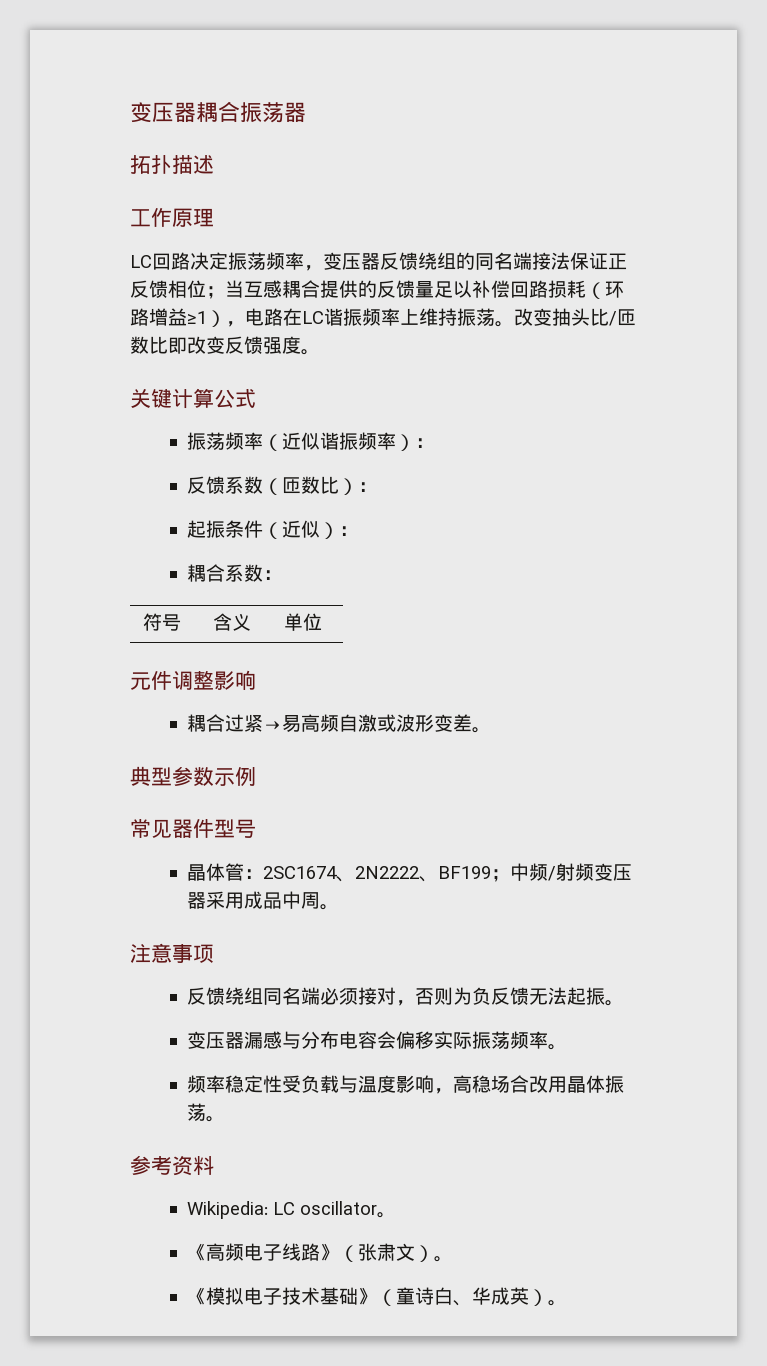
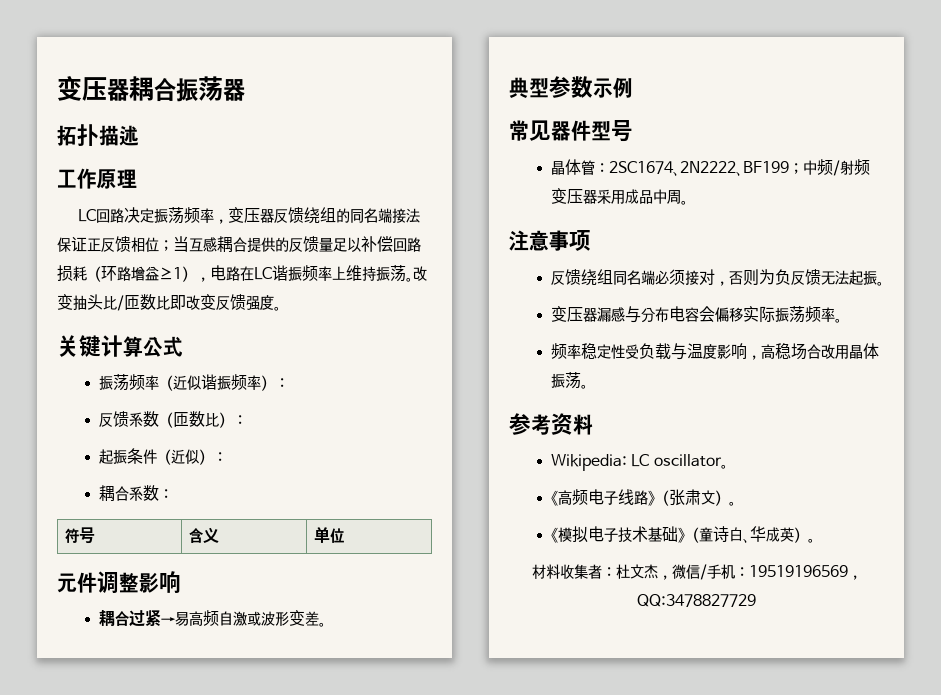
(567, 1303) none -> [531,564,862,580] [637,594,756,607] // 材料收集者：杜文杰，微信/手机：19519196569，QQ:3478827729

